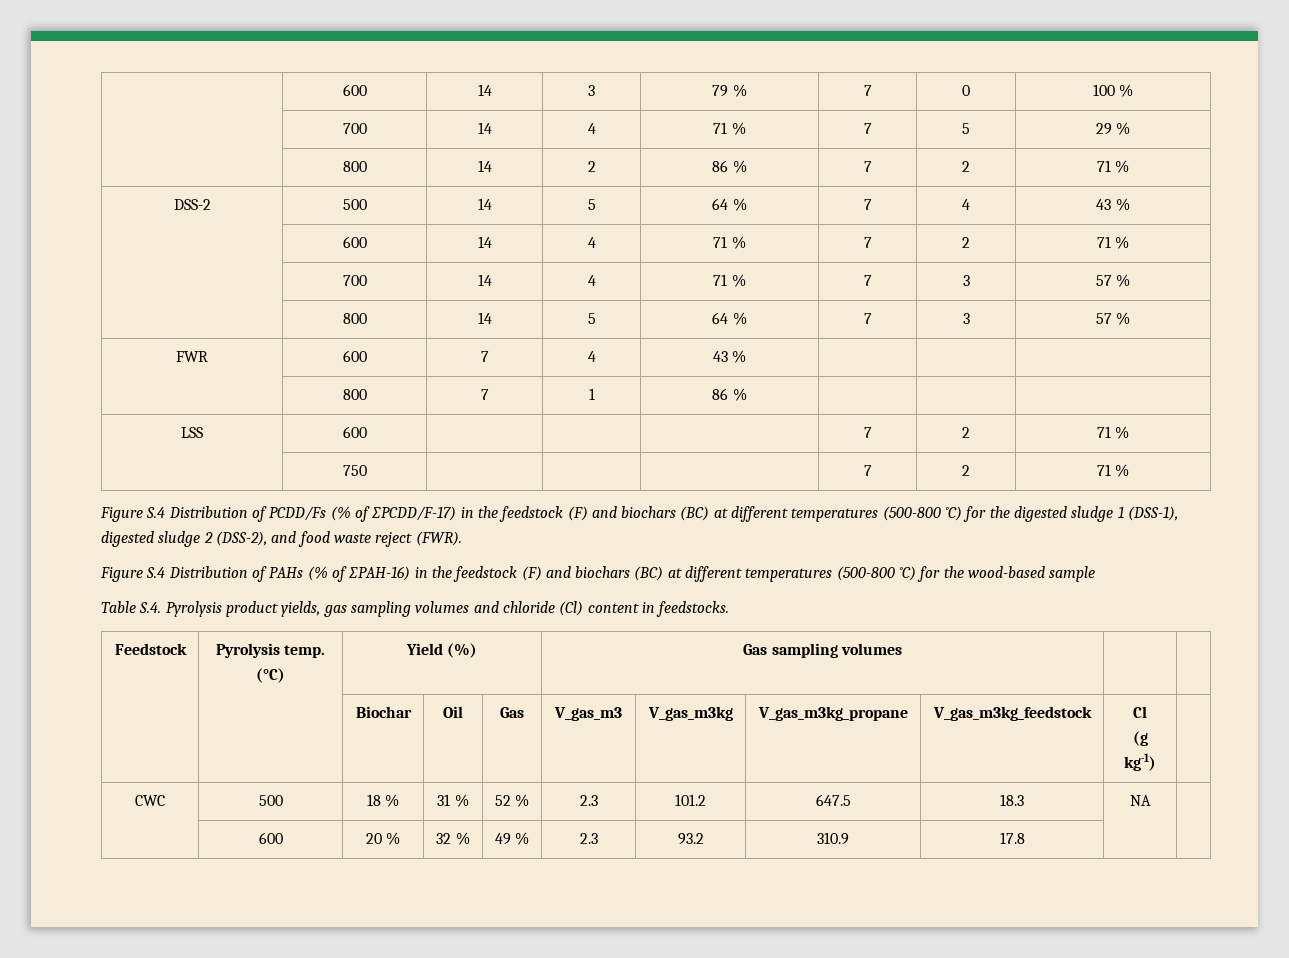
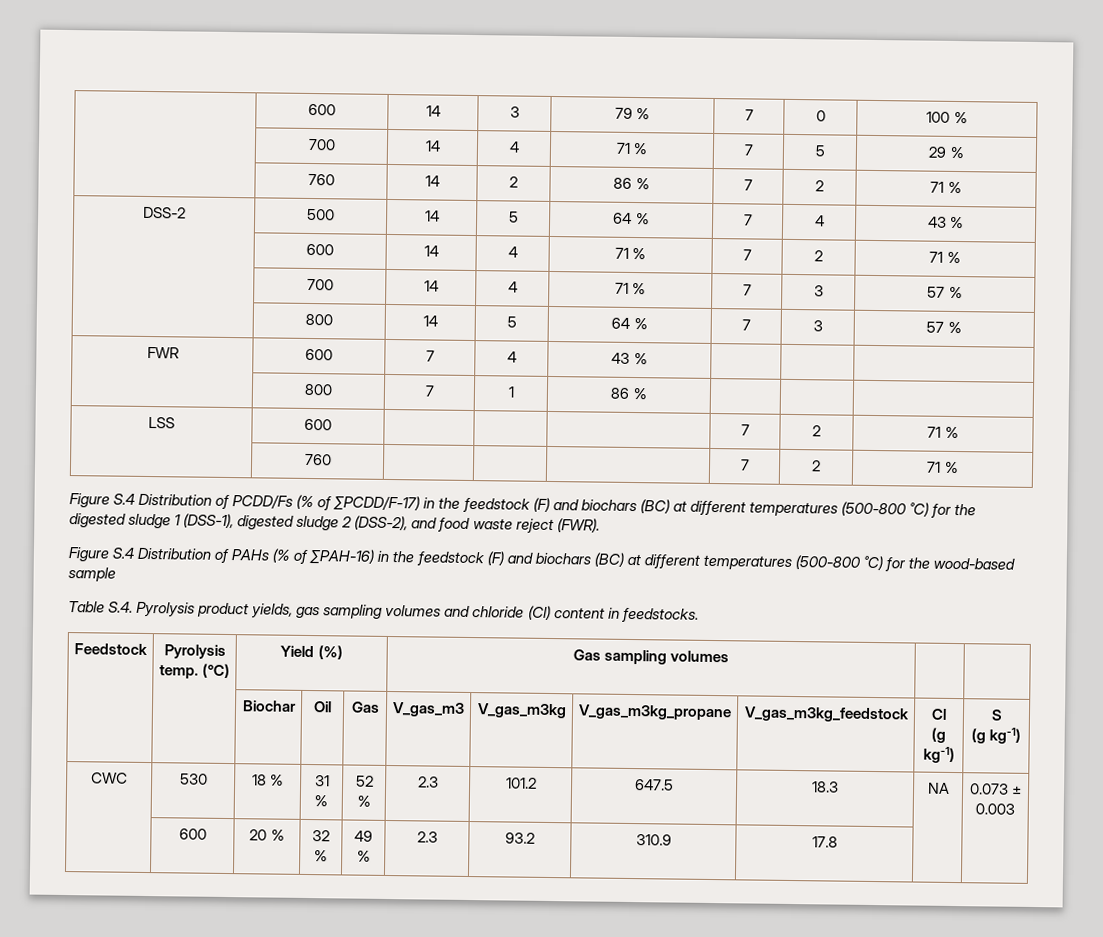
[342,161,367,172] 800 -> [307,173,335,186] 760
[342,465,367,476] 750 -> [304,453,332,466] 760
(1156, 762) none -> [990,709,1003,721] [970,727,1022,744] S // (g kg-1)
[258,795,283,806] 500 -> [179,773,208,785] 530
(1151, 800) none -> [968,783,1023,795] [975,803,1015,815] 0.073 ± 0.003

